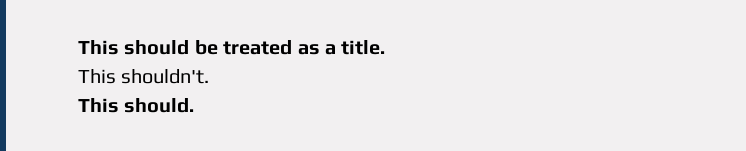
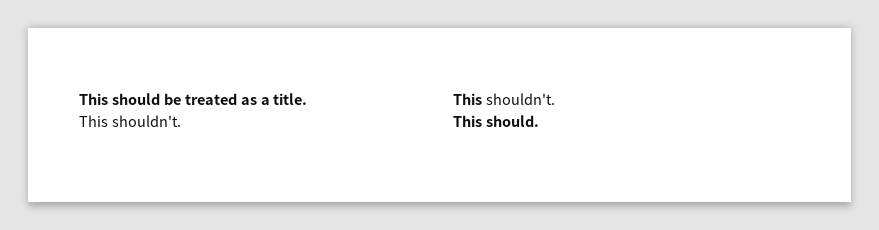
(210, 76) none -> [453,93,555,105] // This shouldn't.

